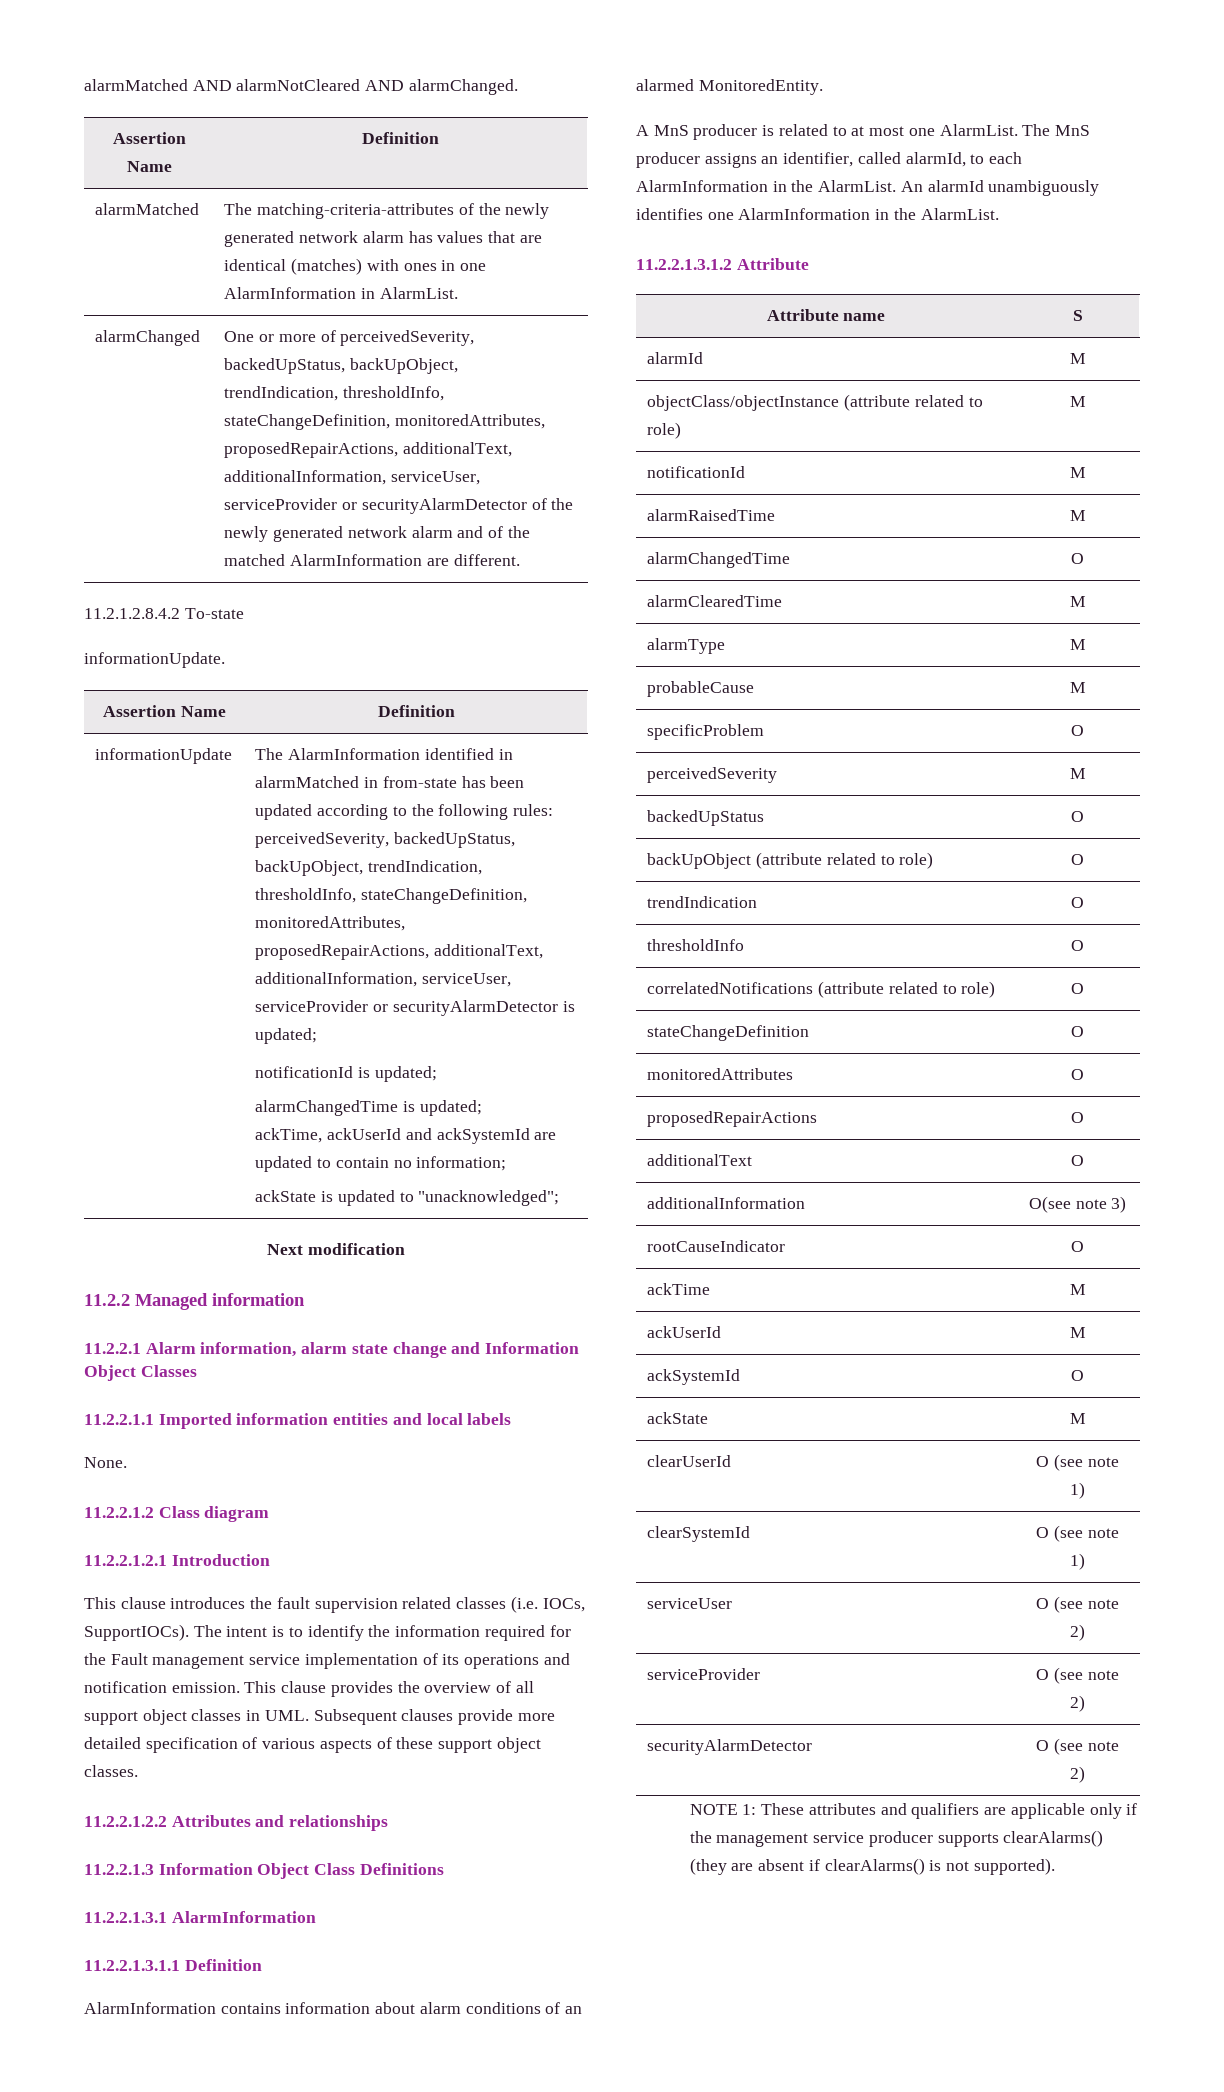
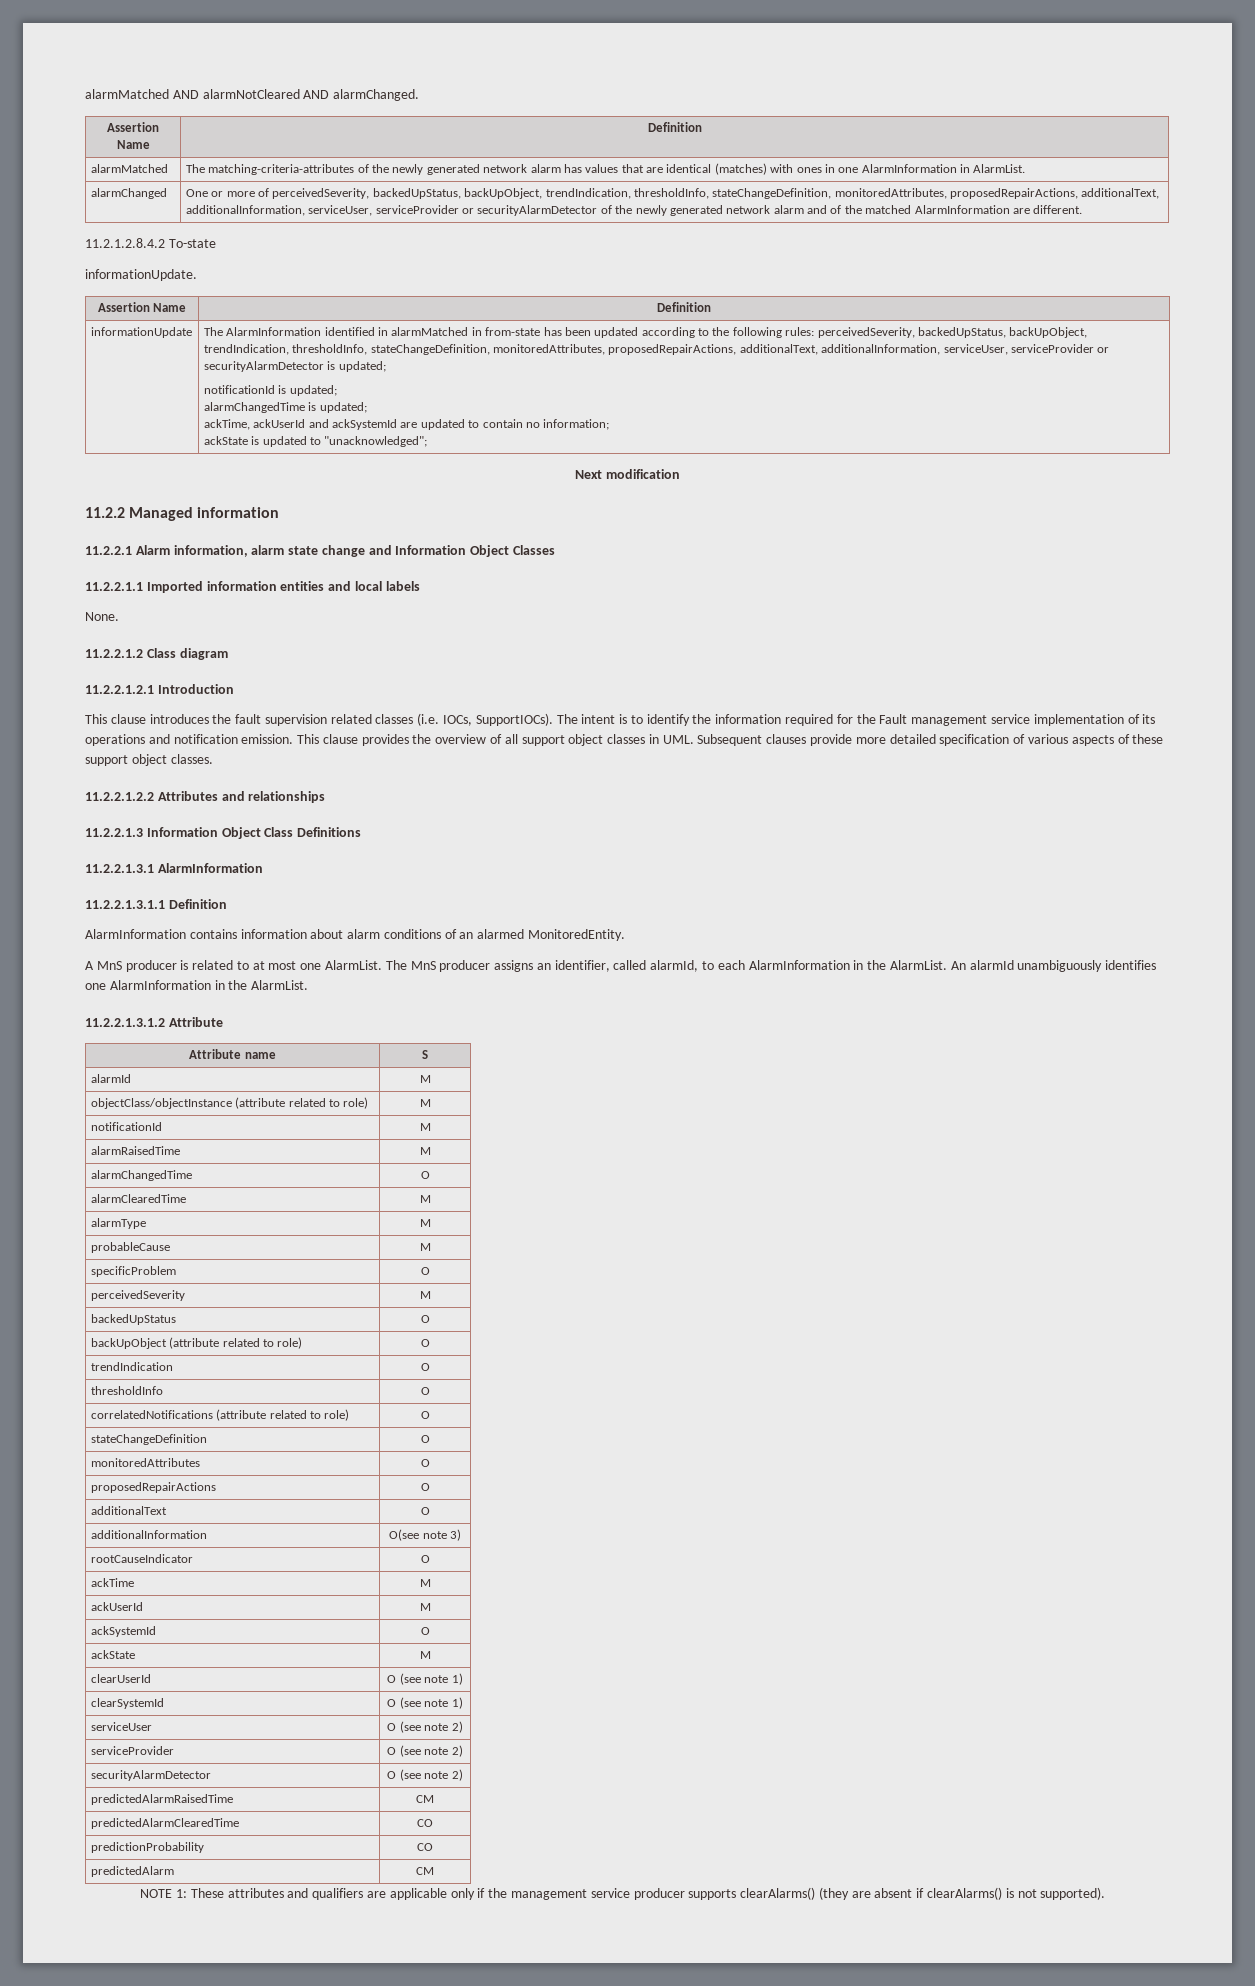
(1085, 1774) none -> [90,1794,233,1805] [416,1795,434,1803] [90,1818,239,1829] [417,1819,433,1827] [90,1842,204,1853] [417,1843,433,1851] [90,1866,174,1877] [416,1867,434,1875] // predictedAlarmRaisedTime | CM // predictedAlarmClearedTime | CO // predictionProbability | CO // predictedAlarm | CM

